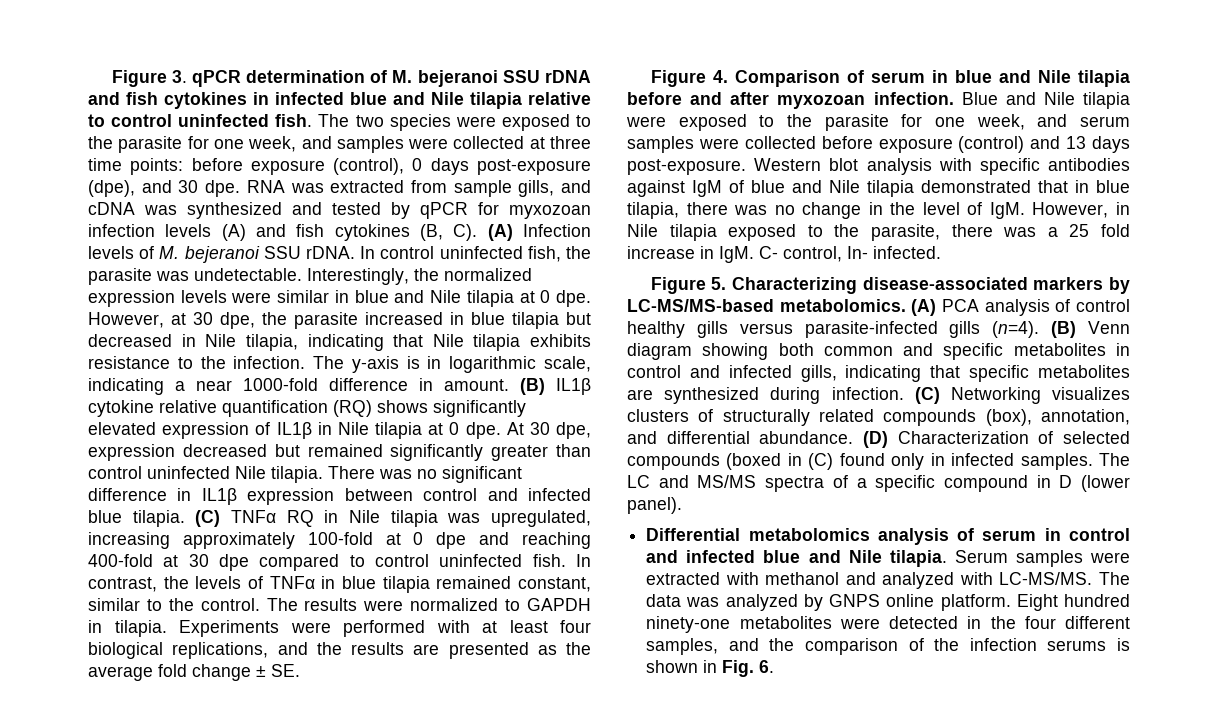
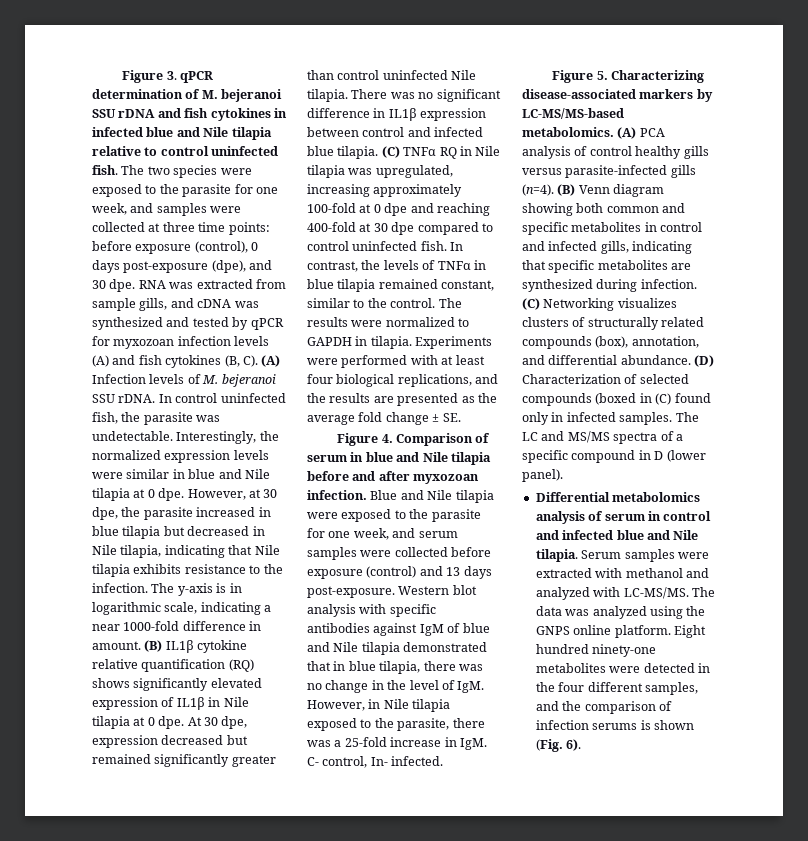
[1069,224,1130,237] 25 fold -> [344,737,387,747] 25-fold
[803,594,823,611] by -> [649,606,706,619] using the
[934,638,960,651] the -> (672, 706) none
[703,660,775,677] in Fig. 6. -> [535,739,582,752] (Fig. 6).

